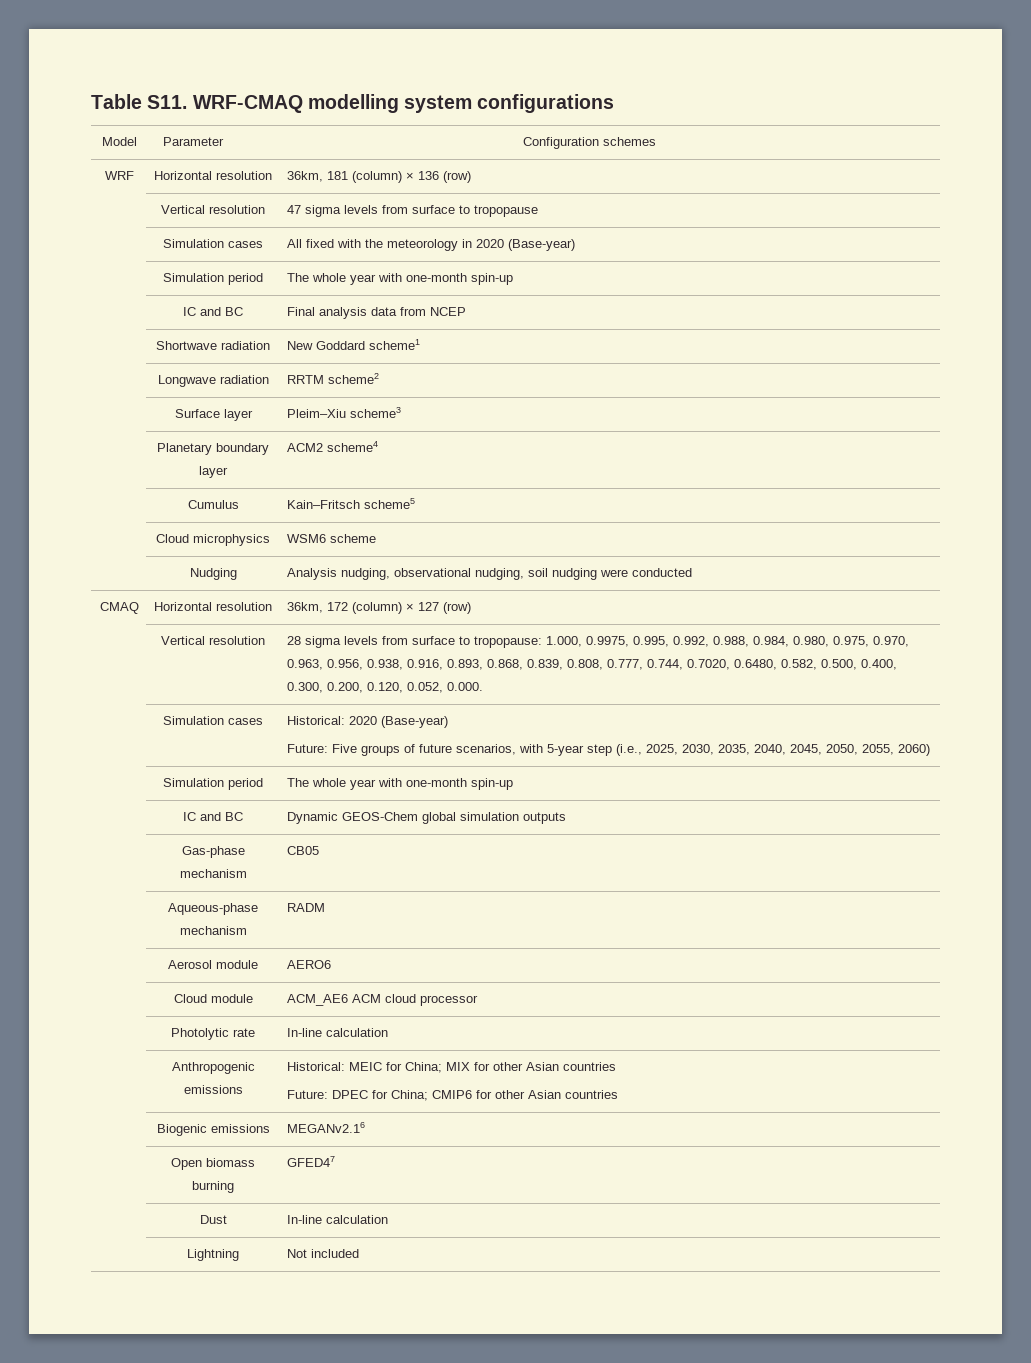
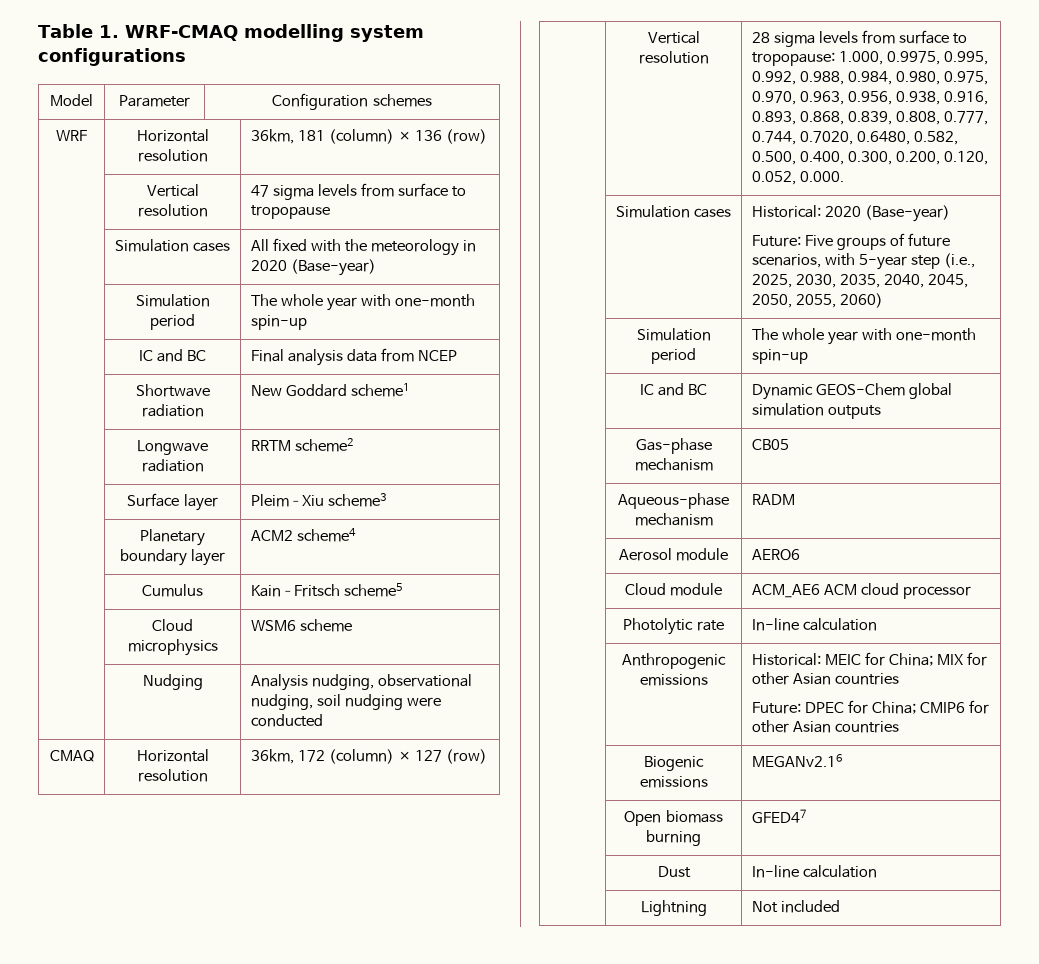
[147,95,188,109] S11. -> [98,25,119,38] 1.

